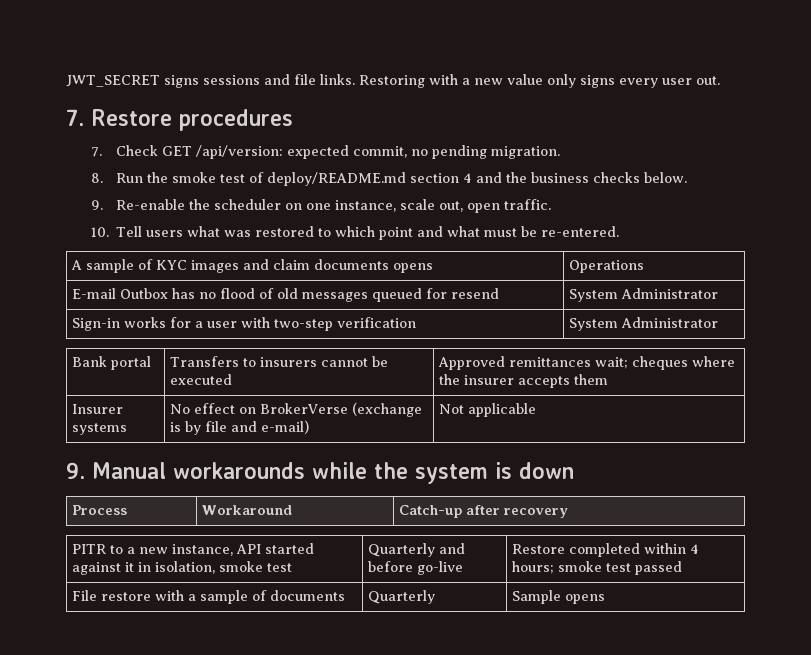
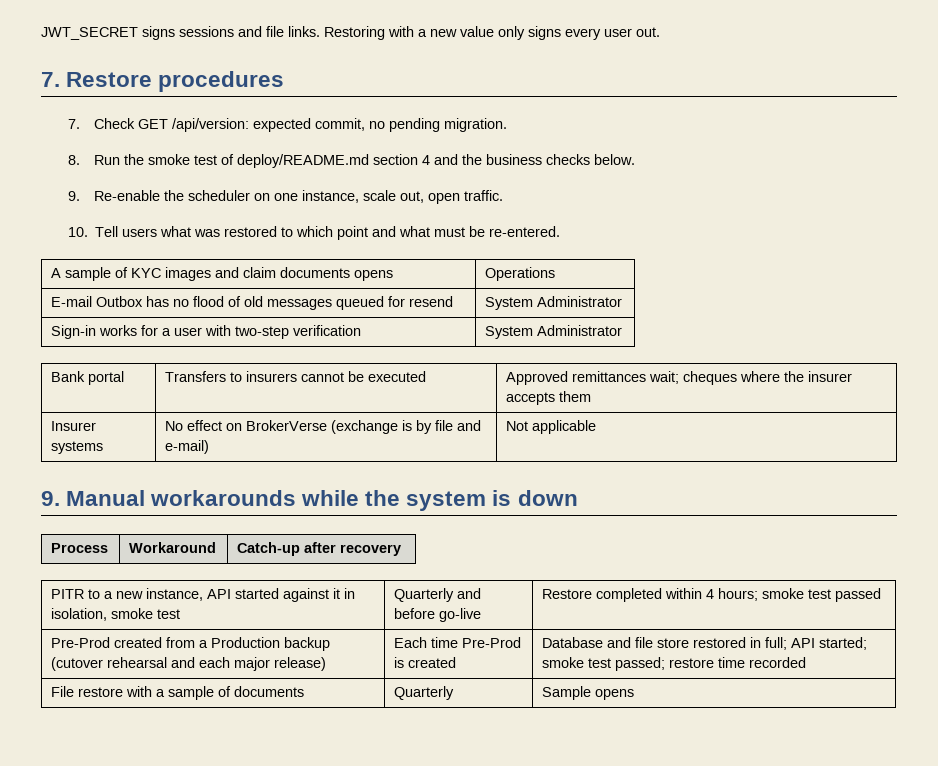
(683, 568) none -> [51,637,331,651] [51,657,327,671] [394,637,522,648] [394,657,457,668] [542,637,868,650] [542,657,807,671] // Pre-Prod created from a Production backup (cutover rehearsal and each major release) | Each time Pre-Prod is created | Database and file store restored in full; API started; smoke test passed; restore time recorded

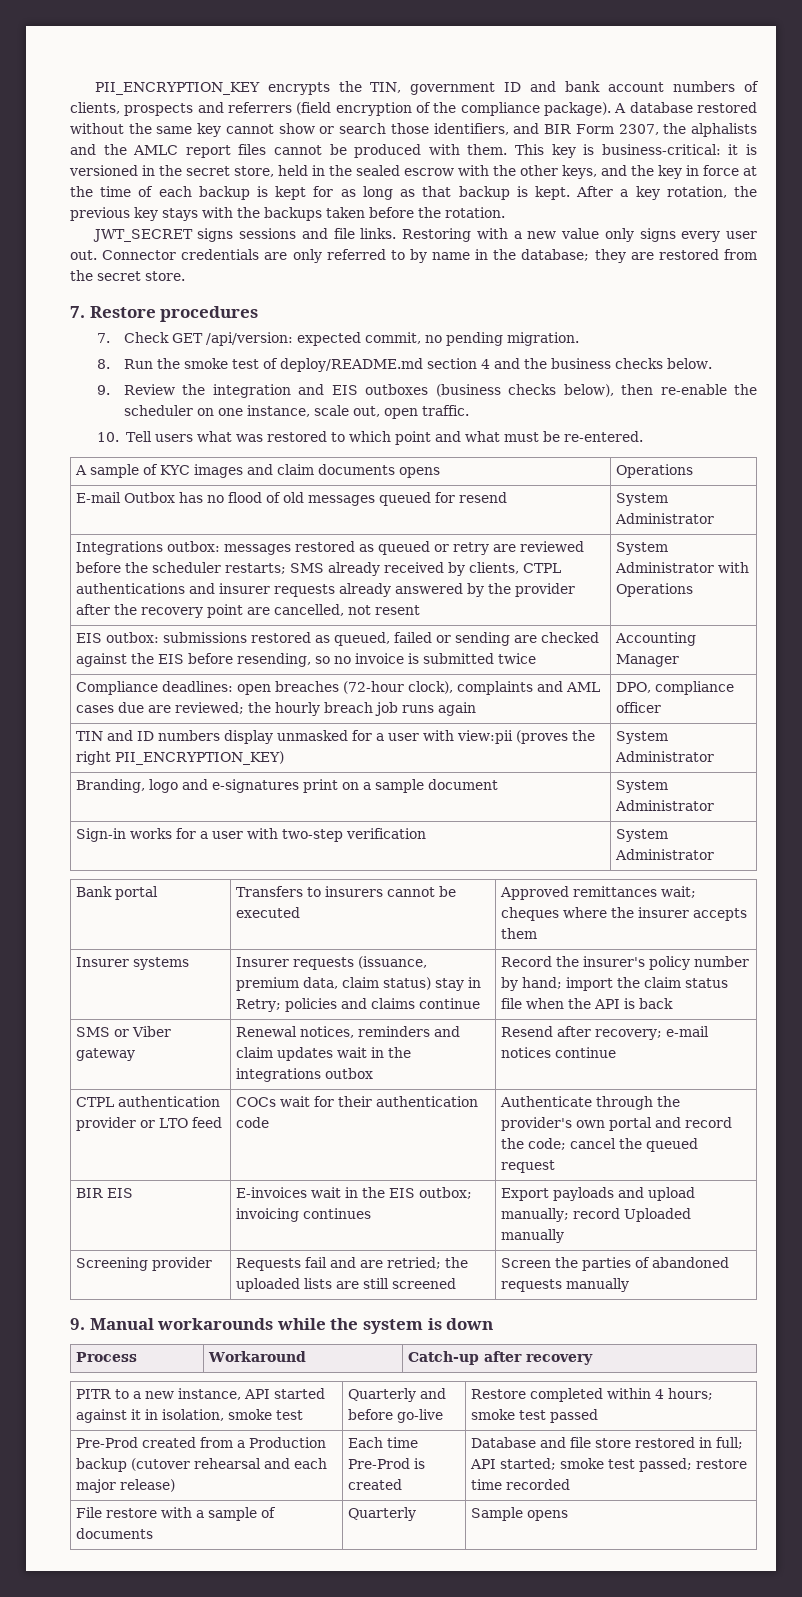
(41, 33) none -> [94,81,760,95] [70,102,758,116] [70,123,758,137] [70,144,758,158] [69,165,757,179] [70,186,758,200] [70,207,505,221] PII_ENCRYPTION_KEY encrypts the TIN, government ID and bank account numbers of clients, prospects and referrers (field encryption of the compliance package). A database restored without the same key cannot show or search those identifiers, and BIR Form 2307, the alphalists and the AMLC report files cannot be produced with them. This key is business-critical: it is versioned in the secret store, held in the sealed escrow with the other keys, and the key in force at the time of each backup is kept for as long as that backup is kept. After a key rotation, the previous key stays with the backups taken before the rotation. //
(660, 32) none -> [102,249,757,263] [70,270,185,281] Connector credentials are only referred to by name in the database; they are restored from the secret store.
[94,190,161,201] Re-enable -> [123,384,727,398] Review the integration and EIS outboxes (business checks below), then re-enable
(623, 301) none -> [76,541,585,555] [76,562,562,576] [76,583,576,597] [76,604,421,618] [616,542,669,555] [615,562,750,573] [616,583,694,597] [76,632,600,646] [76,653,537,667] [615,632,697,646] [616,654,680,667] [76,681,601,695] [76,702,477,716] [616,681,735,695] [616,702,662,713] [76,730,596,744] [76,751,285,765] [616,731,669,744] [615,751,715,762] [76,779,499,793] [616,780,669,793] [615,800,715,811] // Integrations outbox: messages restored as queued or retry are reviewed before the scheduler restarts; SMS already received by clients, CTPL authentications and insurer requests already answered by the provider after the recovery point are cancelled, not resent | System Administrator with Operations // EIS outbox: submissions restored as queued, failed or sending are checked against the EIS before resending, so no invoice is submitted twice | Accounting Manager // Compliance deadlines: open breaches (72-hour clock), complaints and AML cases due are reviewed; the hourly breach job runs again | DPO, compliance officer // TIN and ID numbers display unmasked for a user with view:pii (proves the right PII_ENCRYPTION_KEY) | System Administrator // Branding, logo and e-signatures print on a sample document | System Administrator
[165,420,482,434] [165,440,210,454] [506,420,597,434] No effect on BrokerVerse (exchange is by file and e-mail) | Not applicable -> [236,956,428,970] [236,977,482,991] [236,998,481,1012] [501,956,750,970] [501,977,729,991] [501,998,674,1009] [76,1026,172,1037] [76,1048,136,1061] [236,1026,461,1038] [236,1047,412,1061] [236,1068,374,1082] [501,1026,710,1040] [501,1047,617,1058] [76,1096,221,1107] [76,1117,223,1131] [236,1096,479,1107] [236,1117,270,1128] [500,1096,681,1110] [501,1117,733,1131] [501,1138,699,1152] [501,1160,556,1173] [76,1188,134,1198] [236,1187,473,1199] [236,1208,372,1222] [501,1187,696,1201] [501,1208,692,1222] [501,1229,565,1243] [76,1257,213,1271] [236,1257,469,1271] [236,1278,457,1292] [501,1257,730,1271] [501,1278,630,1292] Insurer requests (issuance, premium data, claim status) stay in Retry; policies and claims continue | Record the insurer's policy number by hand; import the claim status file when the API is back // SMS or Viber gateway | Renewal notices, reminders and claim updates wait in the integrations outbox | Resend after recovery; e-mail notices continue // CTPL authentication provider or LTO feed | COCs wait for their authentication code | Authenticate through the provider's own portal and record the code; cancel the queued request // BIR EIS | E-invoices wait in the EIS outbox; invoicing continues | Export payloads and upload manually; record Uploaded manually // Screening provider | Requests fail and are retried; the uploaded lists are still screened | Screen the parties of abandoned requests manually

